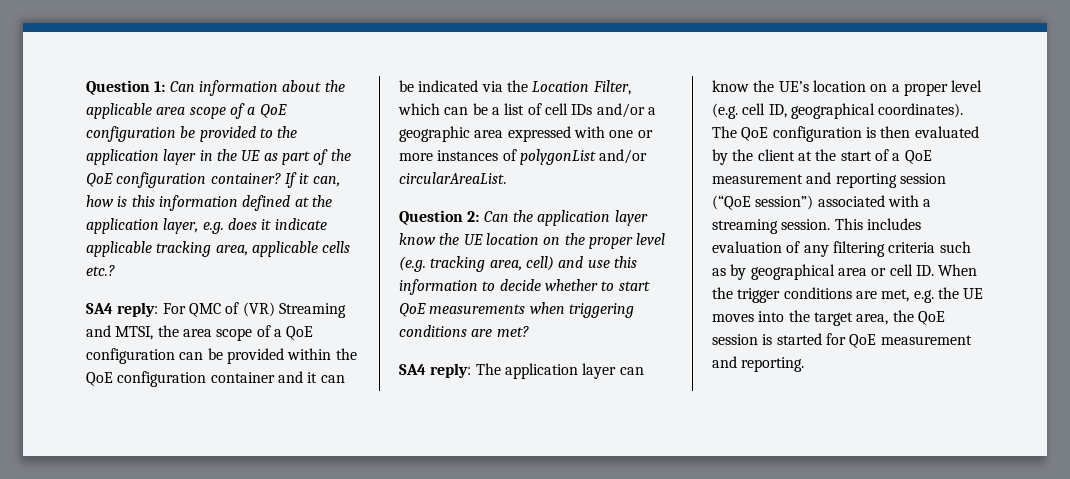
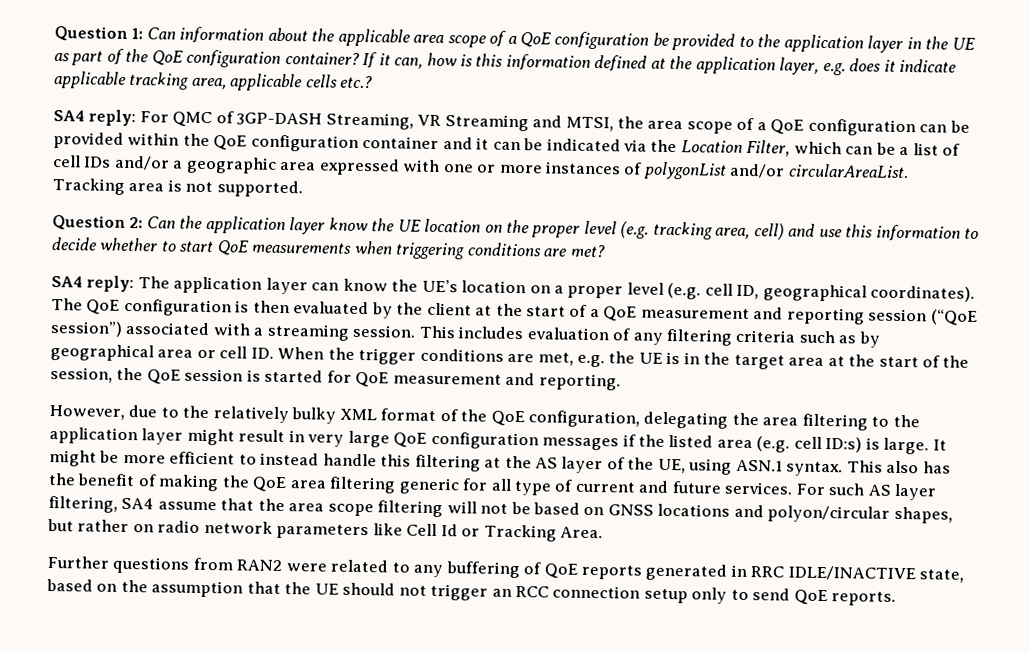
[242,302,275,317] (VR) -> [236,112,442,130] 3GP-DASH Streaming, VR
(506, 178) none -> [52,178,303,198] Tracking area is not supported.
[712,310,889,326] moves into the target area, -> [666,351,970,370] [50,367,113,383] is in the target area at the start of the session,
(805, 364) none -> [49,405,920,431] [49,427,947,455] [49,450,951,477] [48,473,937,501] [48,495,953,524] [47,518,603,542] [47,555,965,583] [46,578,897,606] // However, due to the relatively bulky XML format of the QoE configuration, delegating the area filtering to the application layer might result in very large QoE configuration messages if the listed area (e.g. cell ID:s) is large. It might be more efficient to instead handle this filtering at the AS layer of the UE, using ASN.1 syntax. This also has the benefit of making the QoE area filtering generic for all type of current and future services. For such AS layer filtering, SA4 assume that the area scope filtering will not be based on GNSS locations and polyon/circular shapes, but rather on radio network parameters like Cell Id or Tracking Area. // Further questions from RAN2 were related to any buffering of QoE reports generated in RRC IDLE/INACTIVE state, based on the assumption that the UE should not trigger an RCC connection setup only to send QoE reports.

